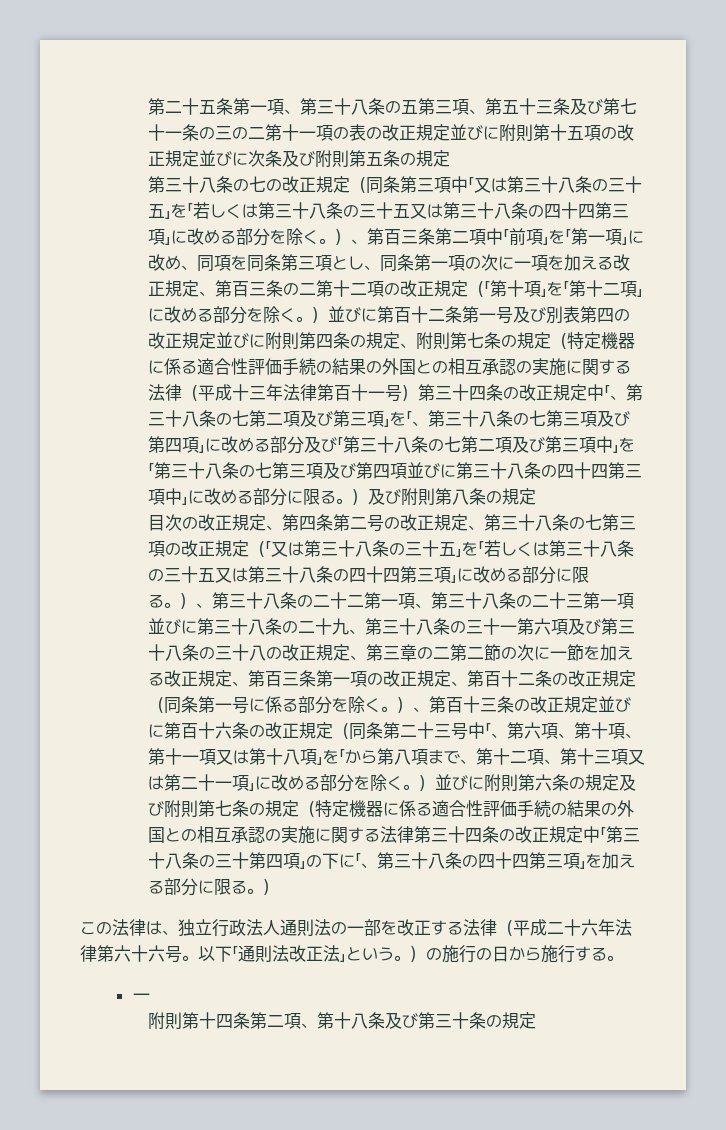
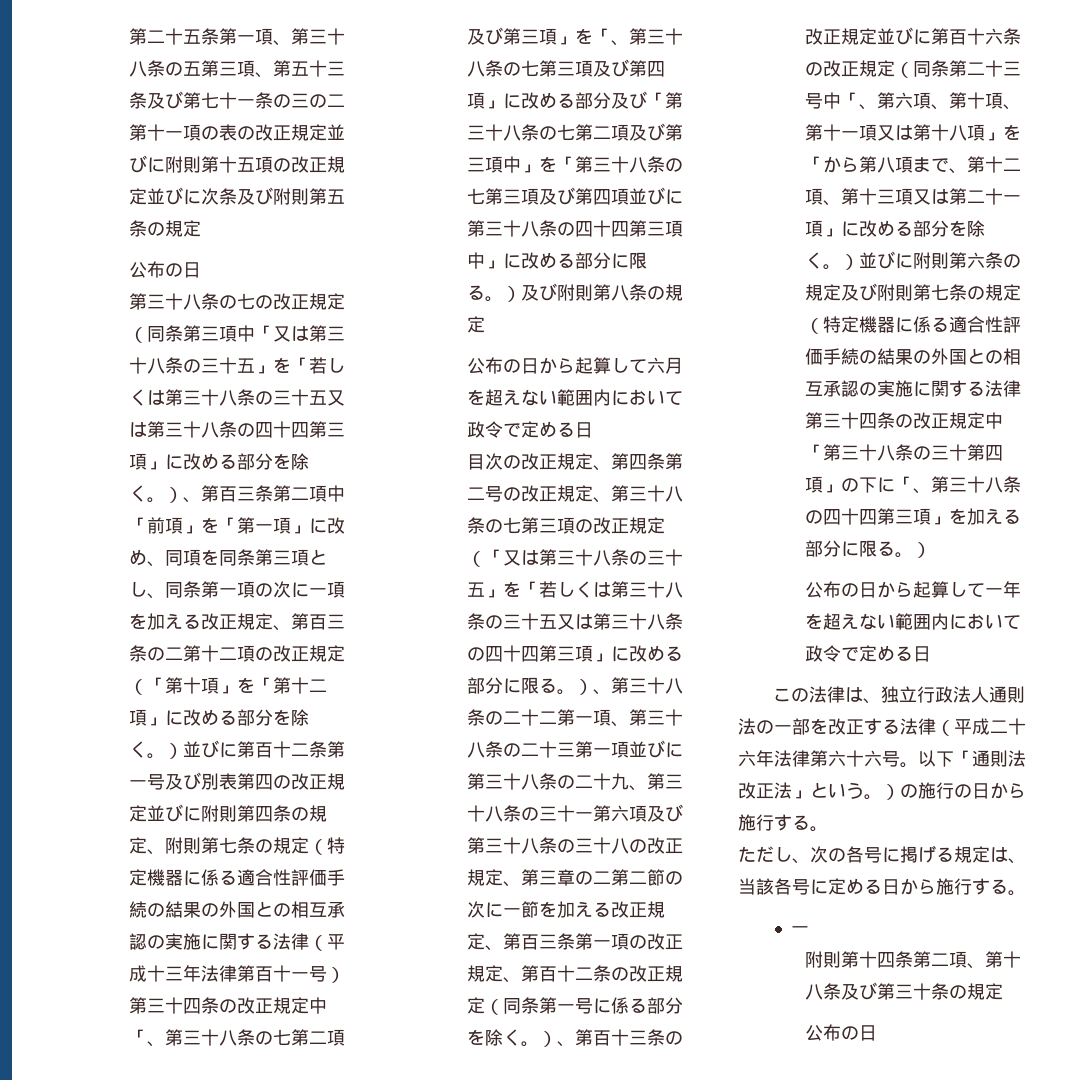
(450, 158) none -> [128,261,201,278] // 公布の日
(536, 496) none -> [466,357,683,374] [466,389,683,406] [466,421,593,438] // 公布の日から起算して六月を超えない範囲内において政令で定める日
(279, 887) none -> [804,581,1021,598] [804,613,1021,630] [804,645,931,662] // 公布の日から起算して一年を超えない範囲内において政令で定める日
(623, 958) none -> [738,845,1026,864] [738,878,1026,896] // ただし、次の各号に掲げる規定は、当該各号に定める日から施行する。
(536, 1020) none -> [804,1024,877,1041] // 公布の日

